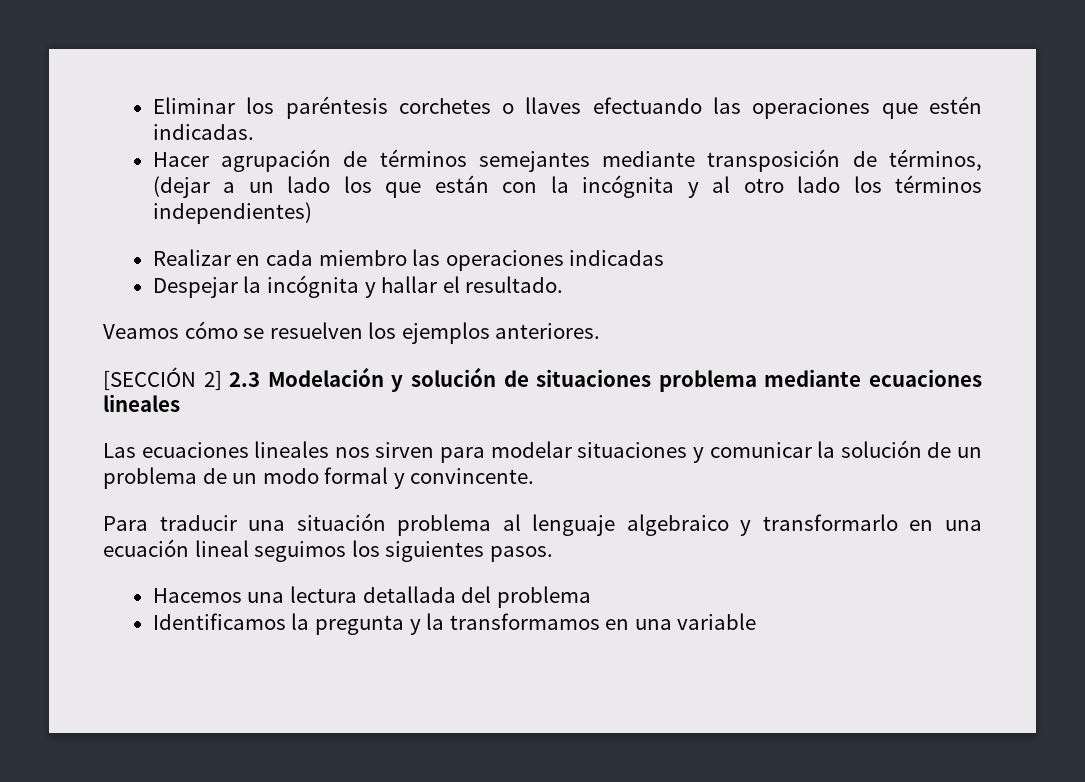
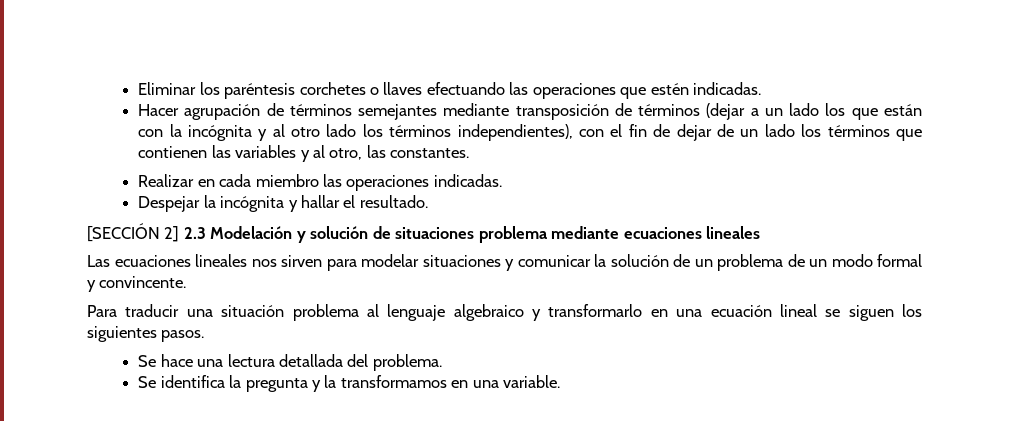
[888,149,982,171] términos, -> [638,104,701,116] términos
[152,202,312,224] independientes) -> [457,124,923,141] [138,145,470,162] independientes), con el fin de dejar de un lado los términos que contienen las variables y al otro, las constantes.
[569,250,665,266] indicadas -> [433,174,502,187] indicadas.
[103,321,601,344] // Veamos cómo se resuelven los ejemplos anteriores. -> (428, 201) none
[254,541,347,562] seguimos -> [825,305,894,321] se siguen
[152,588,242,603] Hacemos -> [138,354,193,367] Se hace
[496,586,591,608] [152,613,286,630] problema // Identificamos -> [372,354,442,371] [138,375,225,388] problema. // Se identifica
[677,613,757,630] variable -> [503,375,561,388] variable.

